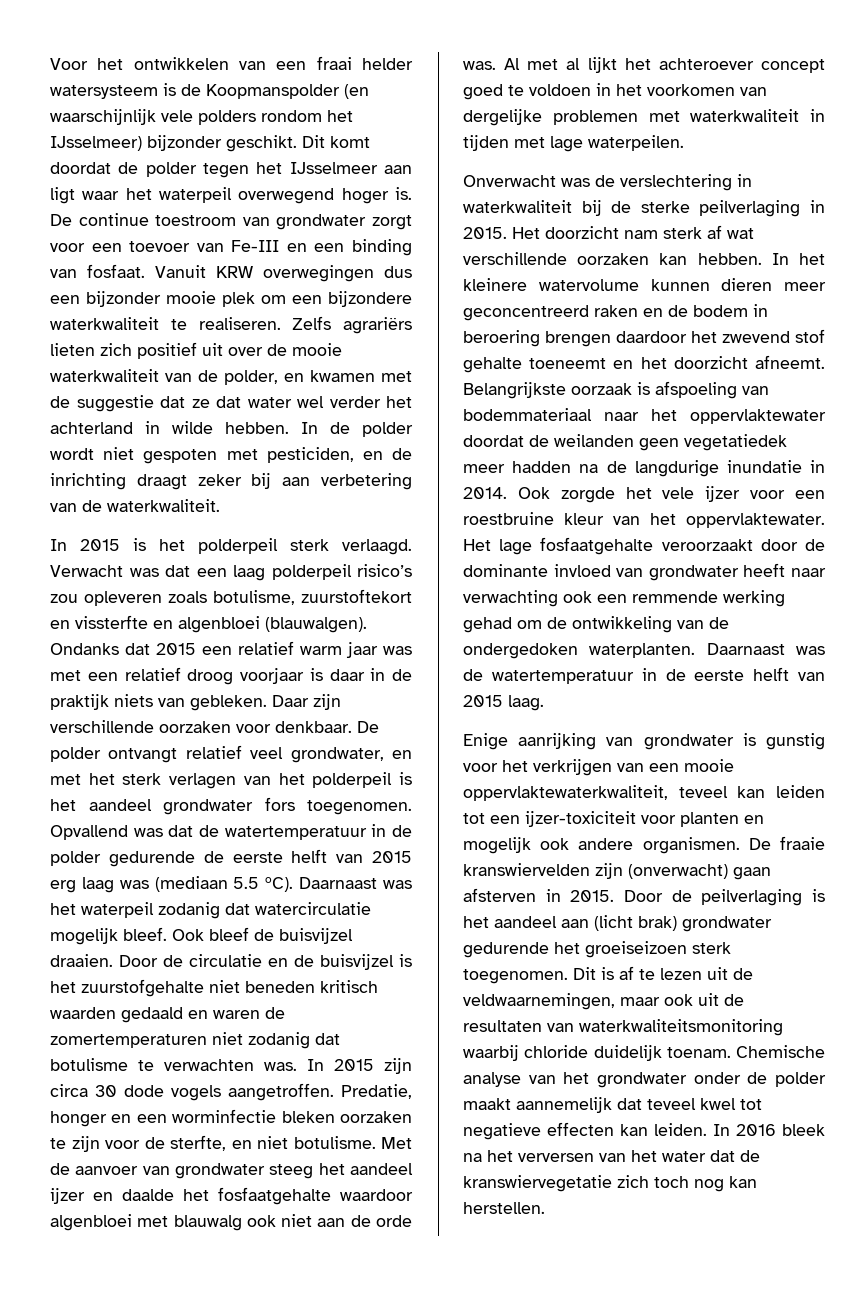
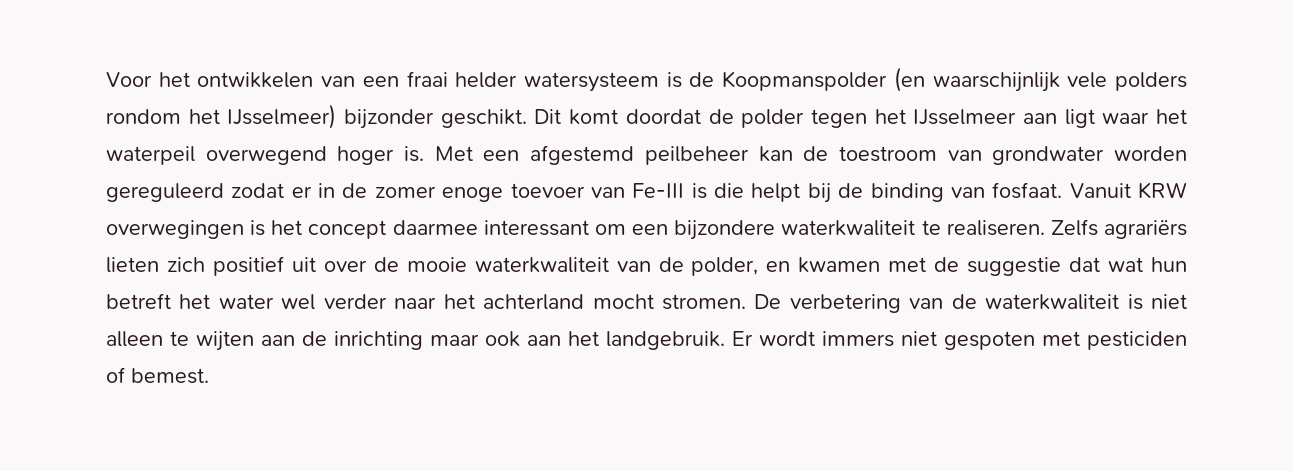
[50,213,412,230] [50,240,345,252] De continue toestroom van grondwater zorgt voor een toevoer van Fe-III en een -> [434,145,1188,165] [106,183,864,203] Met een afgestemd peilbeheer kan de toestroom van grondwater worden gereguleerd zodat er in de zomer enoge toevoer van Fe-III is die helpt bij de
[384,266,412,278] [50,291,255,307] dus een bijzonder mooie plek -> [250,220,589,239] is het concept daarmee interessant
[191,396,241,408] ze dat -> [1108,257,1187,272] [106,293,211,309] wat hun betreft het
(381, 402) none -> [394,297,437,309] naar
[145,421,413,437] [50,447,412,464] [50,473,413,490] [50,499,220,512] [50,538,412,555] [50,564,412,581] [50,589,412,606] [50,615,367,633] [50,641,412,658] [50,667,412,685] [50,694,341,711] [50,720,379,733] [50,745,412,763] [50,772,412,789] [50,797,412,815] [50,824,412,840] [50,849,412,867] [50,876,412,893] [50,902,371,919] [50,927,353,945] [50,954,412,970] [50,979,378,997] [50,1007,285,1023] [50,1032,340,1049] [50,1058,412,1074] [50,1083,412,1101] [50,1109,412,1127] [50,1135,412,1152] [50,1163,413,1179] [50,1187,413,1205] [50,1214,412,1231] [463,57,825,73] [463,83,767,100] [463,109,825,126] [463,135,684,152] [463,174,752,191] [463,200,825,217] [463,225,754,239] [463,252,825,265] [463,278,826,291] [463,304,768,321] [463,329,825,347] [463,355,825,373] [463,381,769,399] [463,408,826,424] [463,434,787,451] [463,460,825,477] [463,486,825,503] [463,512,825,528] [463,537,825,555] [463,563,826,581] [463,590,785,607] [463,616,729,633] [463,643,825,659] [463,667,825,684] [463,695,544,711] [463,733,825,750] [463,759,734,776] [463,785,825,801] [463,811,764,827] [463,836,825,854] [463,863,771,880] [463,888,825,906] [463,915,772,932] [463,941,731,958] [463,966,753,984] [463,993,744,1010] [463,1019,783,1036] [463,1045,825,1061] [463,1072,826,1088] [463,1097,762,1113] [463,1122,825,1140] [463,1150,760,1162] [463,1175,757,1192] [463,1202,545,1214] in wilde hebben. In de polder wordt niet gespoten met pesticiden, en de inrichting draagt zeker bij aan verbetering van de waterkwaliteit. // In 2015 is het polderpeil sterk verlaagd. Verwacht was dat een laag polderpeil risico’s zou opleveren zoals botulisme, zuurstoftekort en vissterfte en algenbloei (blauwalgen). Ondanks dat 2015 een relatief warm jaar was met een relatief droog voorjaar is daar in de praktijk niets van gebleken. Daar zijn verschillende oorzaken voor denkbaar. De polder ontvangt relatief veel grondwater, en met het sterk verlagen van het polderpeil is het aandeel grondwater fors toegenomen. Opvallend was dat de watertemperatuur in de polder gedurende de eerste helft van 2015 erg laag was (mediaan 5.5 oC). Daarnaast was het waterpeil zodanig dat watercirculatie mogelijk bleef. Ook bleef de buisvijzel draaien. Door de circulatie en de buisvijzel is het zuurstofgehalte niet beneden kritisch waarden gedaald en waren de zomertemperaturen niet zodanig dat botulisme te verwachten was. In 2015 zijn circa 30 dode vogels aangetroffen. Predatie, honger en een worminfectie bleken oorzaken te zijn voor de sterfte, en niet botulisme. Met de aanvoer van grondwater steeg het aandeel ijzer en daalde het fosfaatgehalte waardoor algenbloei met blauwalg ook niet aan de orde was. Al met al lijkt het achteroever concept goed te voldoen in het voorkomen van dergelijke problemen met waterkwaliteit in tijden met lage waterpeilen. // Onverwacht was de verslechtering in waterkwaliteit bij de sterke peilverlaging in 2015. Het doorzicht nam sterk af wat verschillende oorzaken kan hebben. In het kleinere watervolume kunnen dieren meer geconcentreerd raken en de bodem in beroering brengen daardoor het zwevend stof gehalte toeneemt en het doorzicht afneemt. Belangrijkste oorzaak is afspoeling van bodemmateriaal naar het oppervlaktewater doordat de weilanden geen vegetatiedek meer hadden na de langdurige inundatie in 2014. Ook zorgde het vele ijzer voor een roestbruine kleur van het oppervlaktewater. Het lage fosfaatgehalte veroorzaakt door de dominante invloed van grondwater heeft naar verwachting ook een remmende werking gehad om de ontwikkeling van de ondergedoken waterplanten. Daarnaast was de watertemperatuur in de eerste helft van 2015 laag. // Enige aanrijking van grondwater is gunstig voor het verkrijgen van een mooie oppervlaktewaterkwaliteit, teveel kan leiden tot een ijzer-toxiciteit voor planten en mogelijk ook andere organismen. De fraaie kranswiervelden zijn (onverwacht) gaan afsterven in 2015. Door de peilverlaging is het aandeel aan (licht brak) grondwater gedurende het groeiseizoen sterk toegenomen. Dit is af te lezen uit de veldwaarnemingen, maar ook uit de resultaten van waterkwaliteitsmonitoring waarbij chloride duidelijk toenam. Chemische analyse van het grondwater onder de polder maakt aannemelijk dat teveel kwel tot negatieve effecten kan leiden. In 2016 bleek na het verversen van het water dat de kranswiervegetatie zich toch nog kan herstellen. -> [592,294,1187,313] [106,331,1187,351] [106,367,209,384] mocht stromen. De verbetering van de waterkwaliteit is niet alleen te wijten aan de inrichting maar ook aan het landgebruik. Er wordt immers niet gespoten met pesticiden of bemest.

